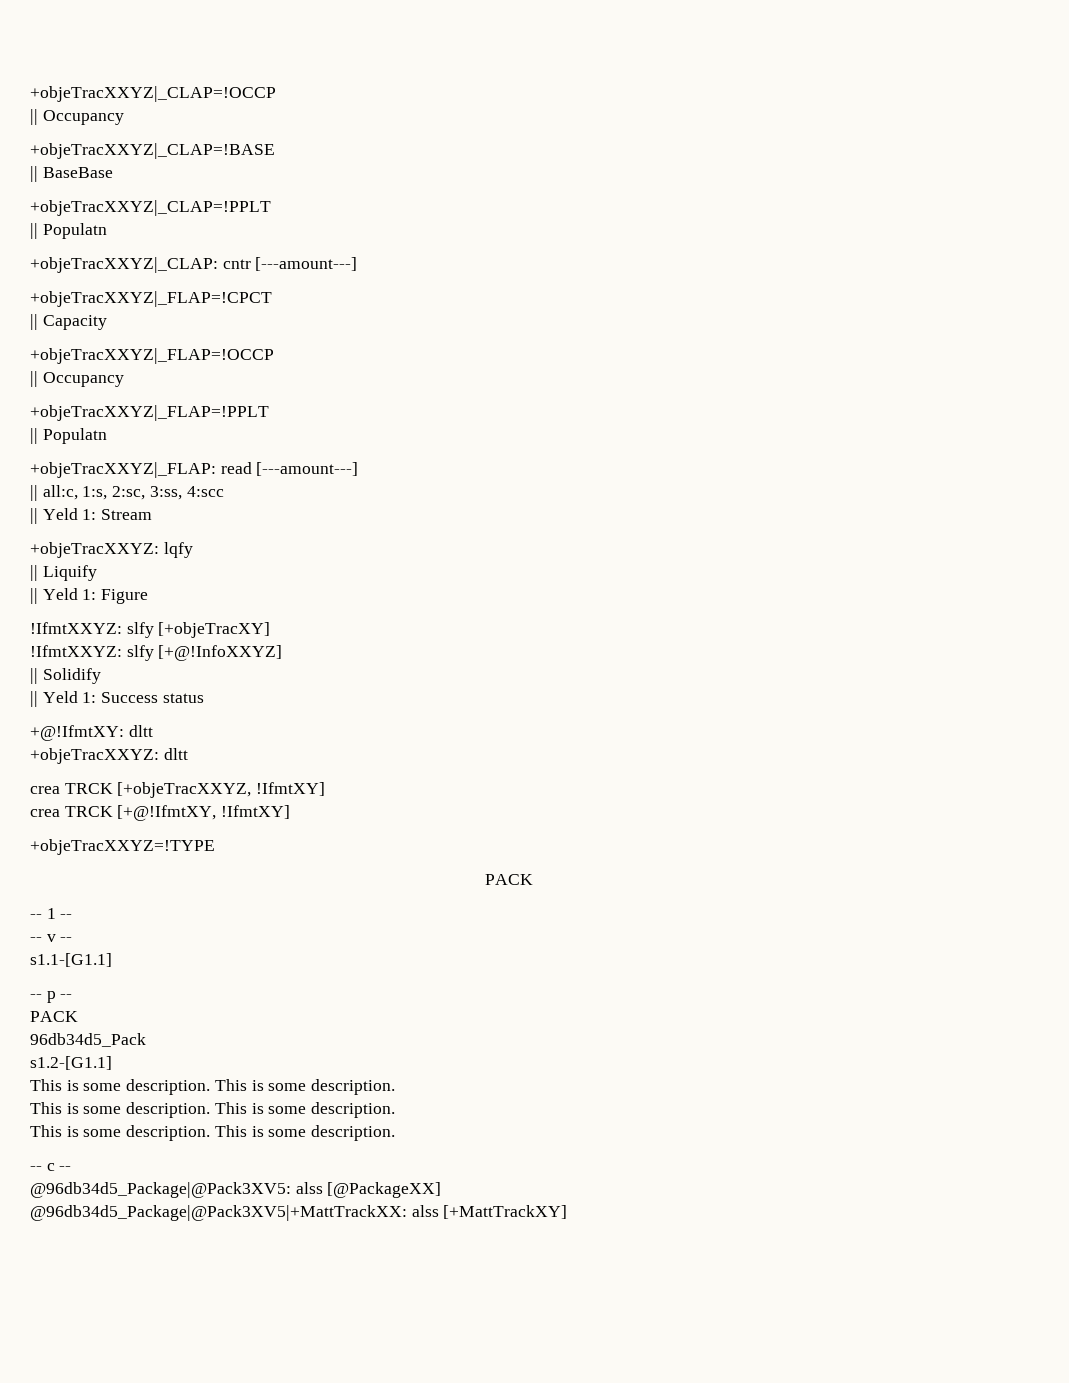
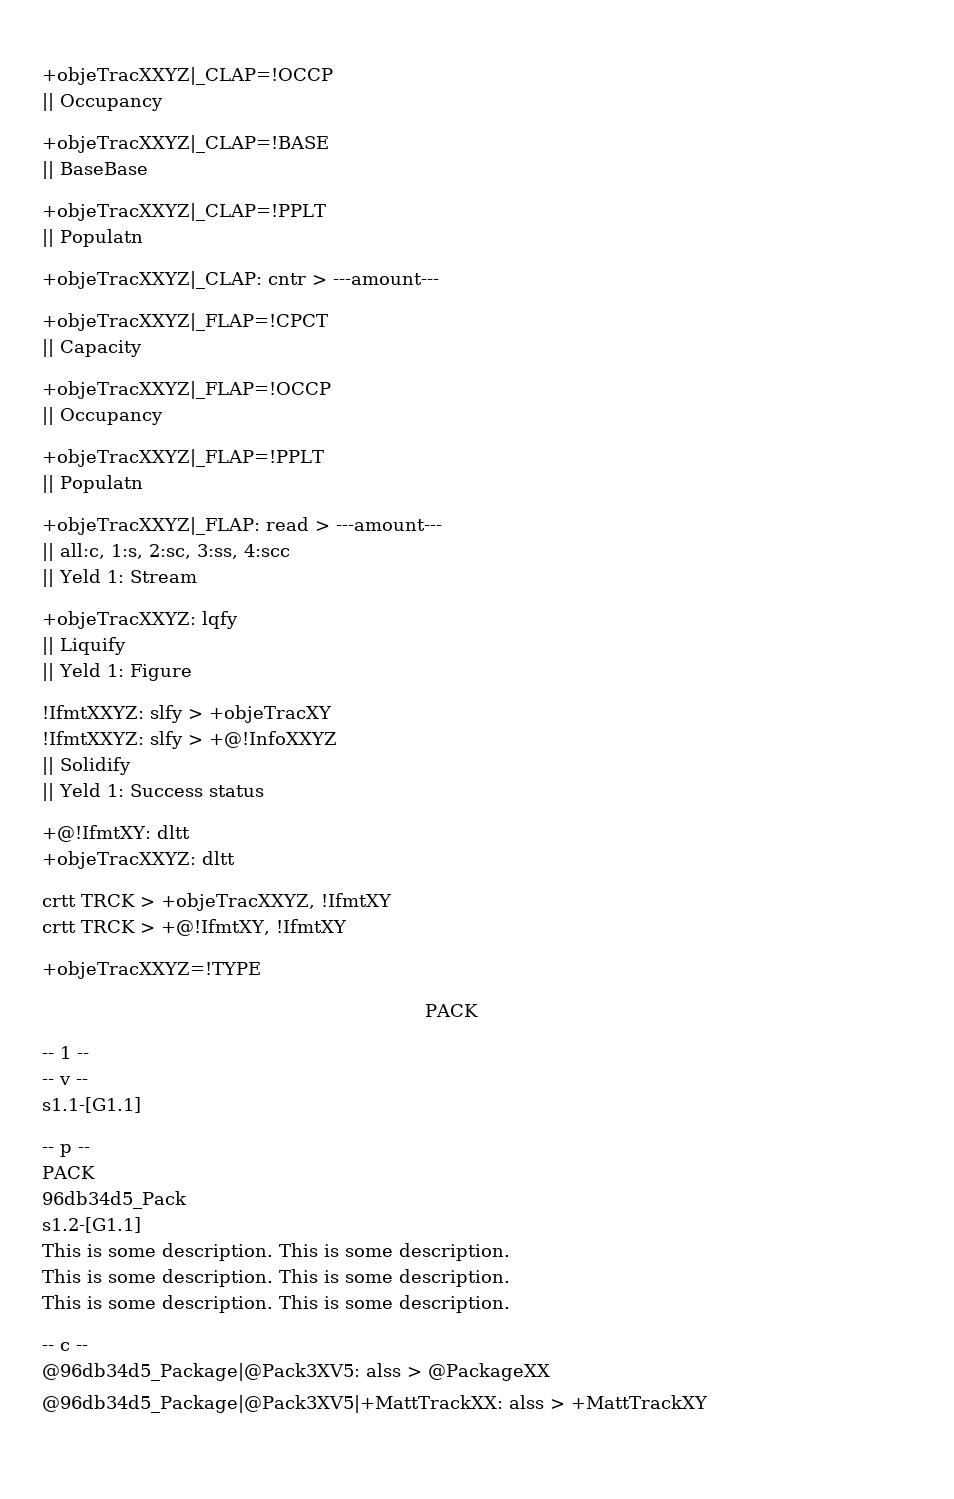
[255,257,358,271] [---amount---] -> [312,273,439,285] > ---amount---
[256,462,359,476] [---amount---] -> [315,519,442,531] > ---amount---
[158,622,271,638] [30,645,283,661] [+objeTracXY] // !IfmtXXYZ: slfy [+@!InfoXXYZ] -> [188,705,332,723] [42,731,337,749] > +objeTracXY // !IfmtXXYZ: slfy > +@!InfoXXYZ
[30,782,326,798] [30,805,291,821] crea TRCK [+objeTracXXYZ, !IfmtXY] // crea TRCK [+@!IfmtXY, !IfmtXY] -> [42,893,392,911] [42,919,347,936] crtt TRCK > +objeTracXXYZ, !IfmtXY // crtt TRCK > +@!IfmtXY, !IfmtXY
[327,1182,442,1198] [@PackageXX] -> [406,1363,550,1381] > @PackageXX
[443,1205,568,1219] [+MattTrackXY] -> [549,1395,708,1409] > +MattTrackXY

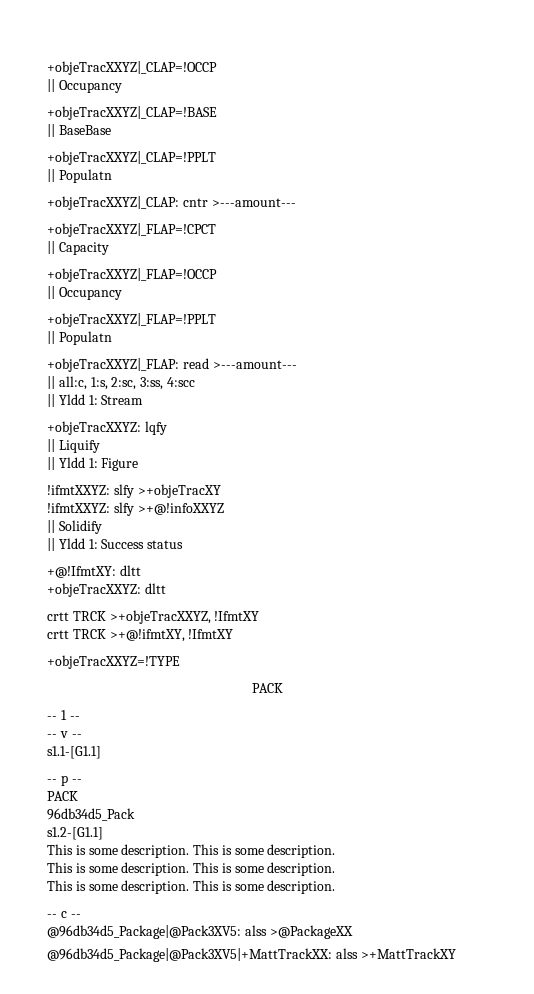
[312,273,439,285] > ---amount--- -> [211,198,296,207] >---amount---
[315,519,442,531] > ---amount--- -> [212,360,297,369] >---amount---
[59,569,101,583] Yeld -> [58,394,85,405] Yldd
[59,663,101,677] Yeld -> [58,457,85,468] Yldd
[42,705,332,723] [42,731,337,749] !IfmtXXYZ: slfy > +objeTracXY // !IfmtXXYZ: slfy > +@!InfoXXYZ -> [47,484,221,498] [47,502,224,516] !ifmtXXYZ: slfy >+objeTracXY // !ifmtXXYZ: slfy >+@!infoXXYZ
[59,783,101,797] Yeld -> [58,538,85,549] Yldd
[140,893,315,911] > +objeTracXXYZ, -> [109,610,211,624] >+objeTracXXYZ,
[140,919,270,936] > +@!IfmtXY, -> [109,629,185,642] >+@!ifmtXY,
[406,1363,550,1381] > @PackageXX -> [269,925,353,939] >@PackageXX
[549,1395,708,1409] > +MattTrackXY -> [360,948,456,959] >+MattTrackXY

